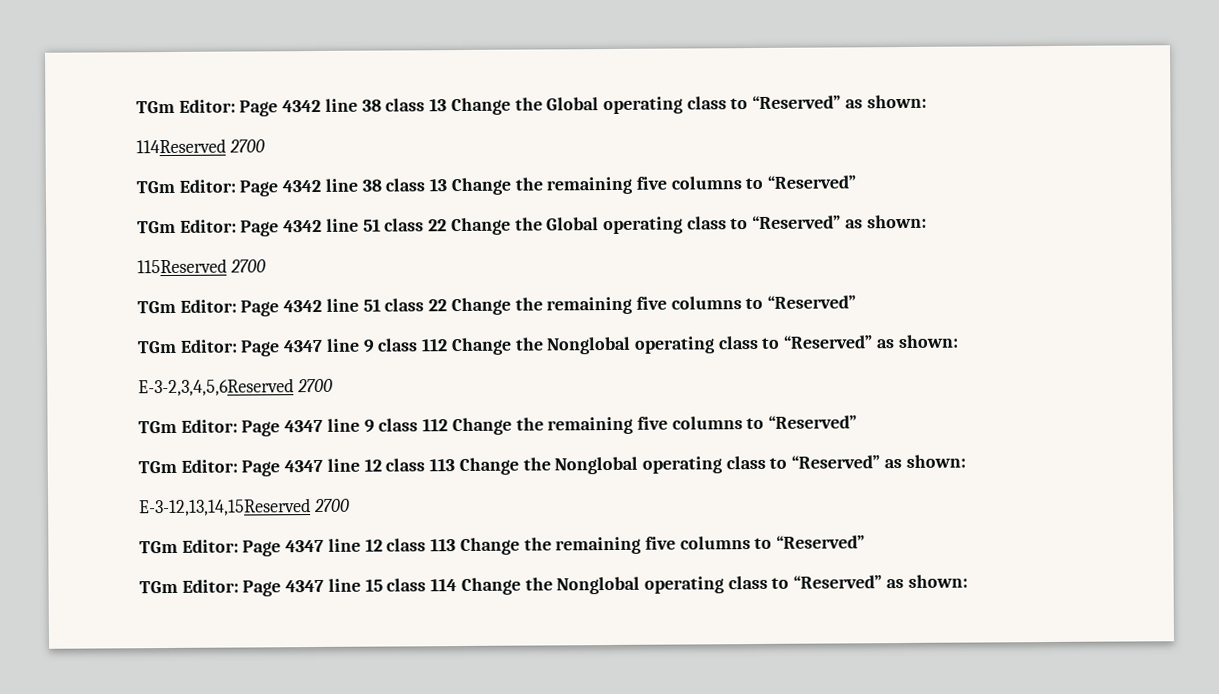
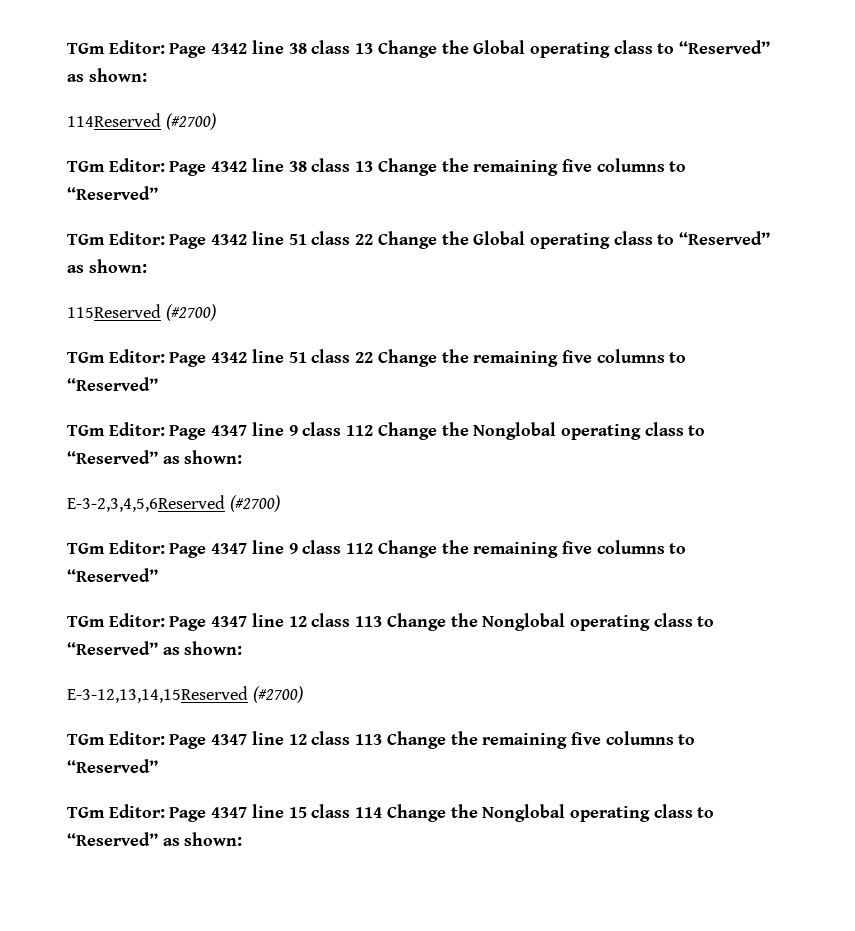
[228,139,265,153] 2700 -> [165,113,216,130] (#2700)
[229,259,266,273] 2700 -> [165,304,216,321] (#2700)
[296,378,333,393] 2700 -> [229,495,280,512] (#2700)
[313,498,350,513] 2700 -> [252,686,303,703] (#2700)

